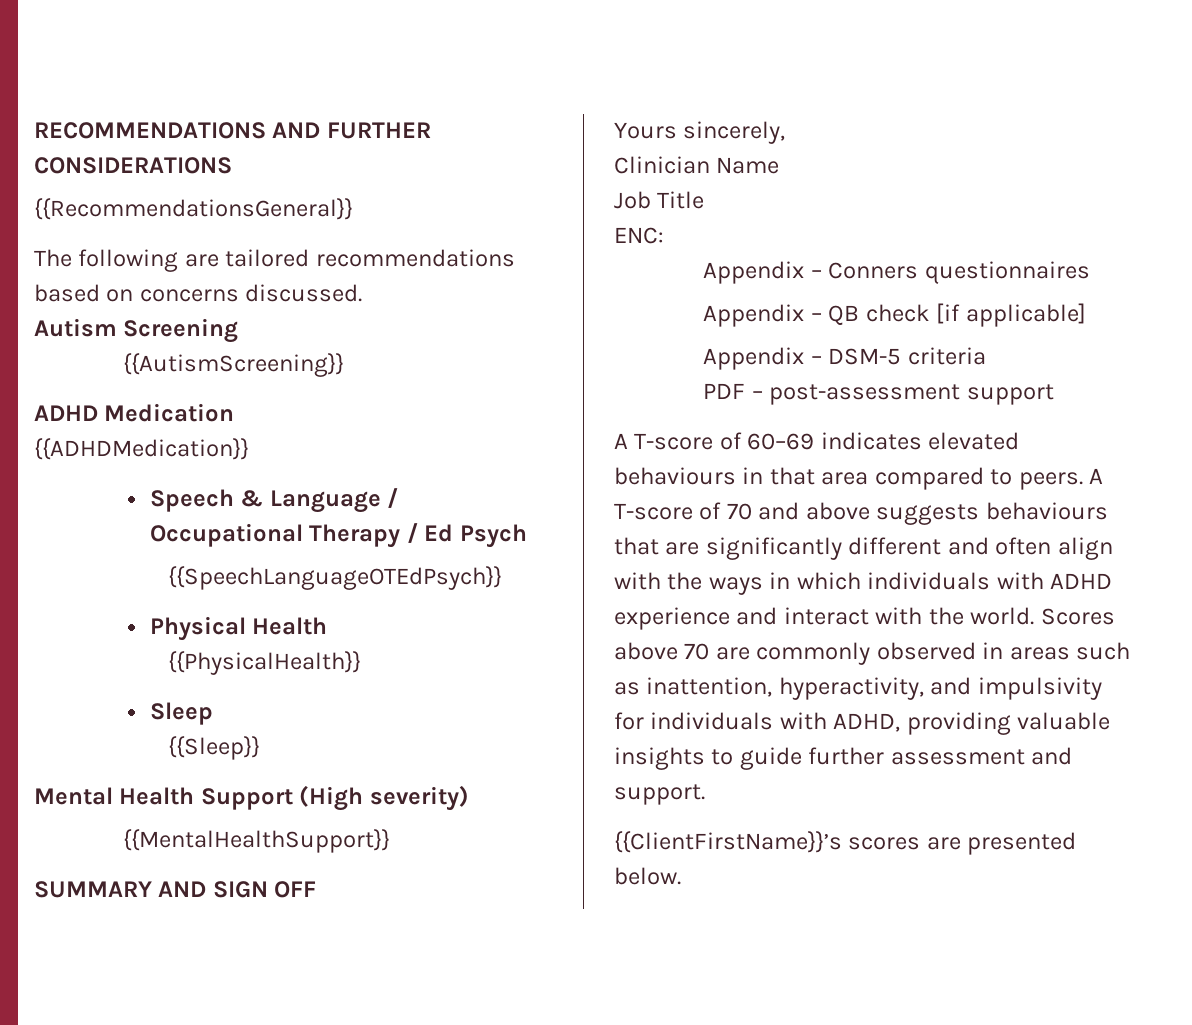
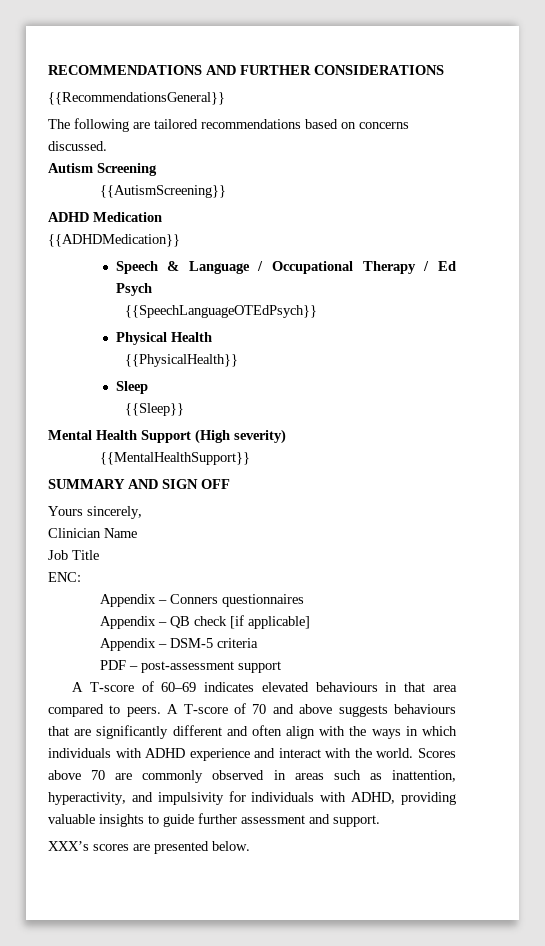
[614,831,842,853] {{ClientFirstName}}’s -> [48,841,89,851] XXX’s

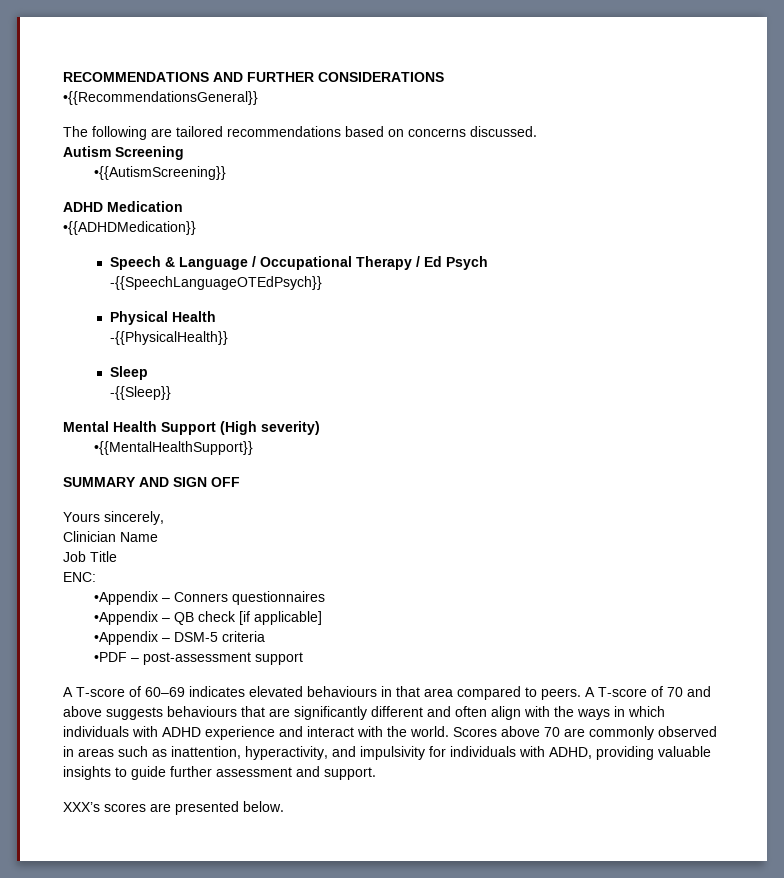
[48,92,225,105] {{RecommendationsGeneral}} -> [63,91,258,105] •{{RecommendationsGeneral}}
[99,185,226,198] {{AutismScreening}} -> [94,166,227,180] •{{AutismScreening}}
[48,234,180,247] {{ADHDMedication}} -> [63,221,196,235] •{{ADHDMedication}}
[125,305,318,318] {{SpeechLanguageOTEdPsych}} -> [109,276,322,290] ⁃{{SpeechLanguageOTEdPsych}}
[125,354,239,367] {{PhysicalHealth}} -> [109,331,228,345] ⁃{{PhysicalHealth}}
[125,403,185,416] {{Sleep}} -> [109,386,171,400] ⁃{{Sleep}}
[99,452,250,465] {{MentalHealthSupport}} -> [94,441,254,455] •{{MentalHealthSupport}}
[99,594,156,607] Appendix -> [94,591,159,605] •Appendix
[99,616,156,629] Appendix -> [94,611,159,625] •Appendix
[99,638,156,651] Appendix -> [94,631,159,645] •Appendix
[99,660,126,670] PDF -> [94,652,128,662] •PDF

